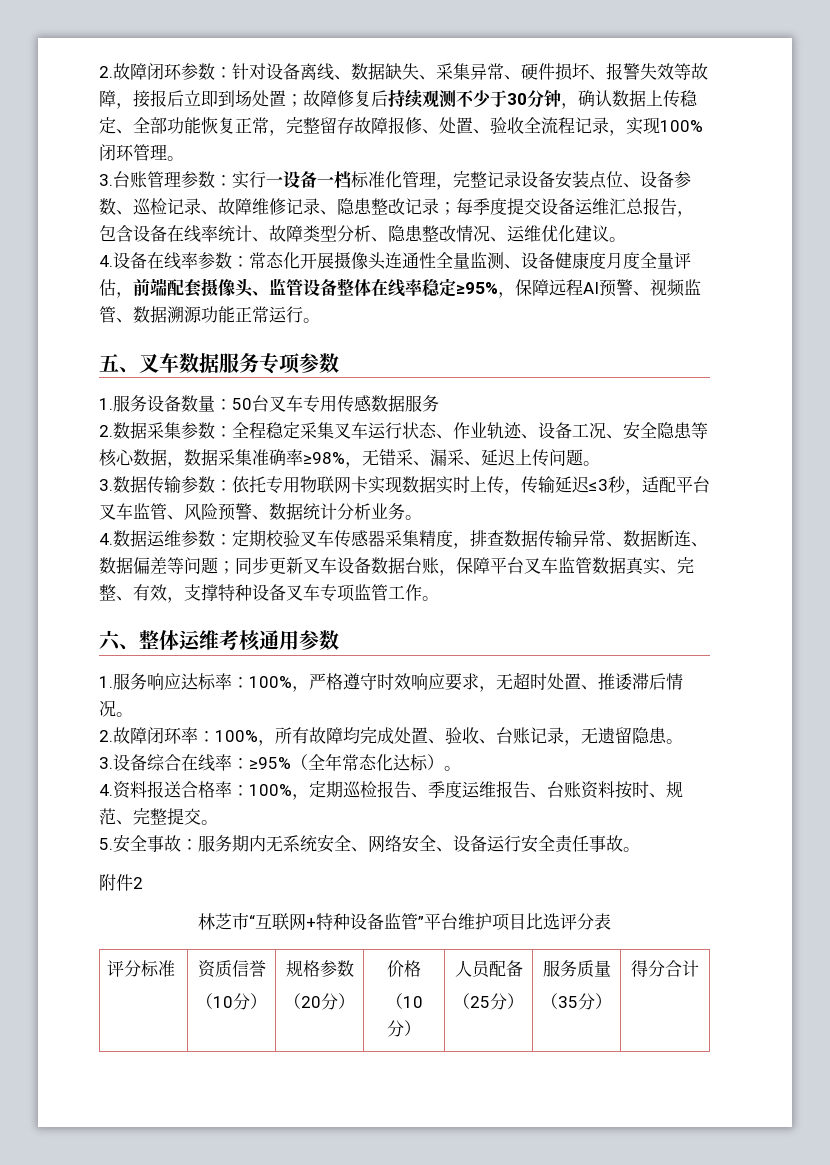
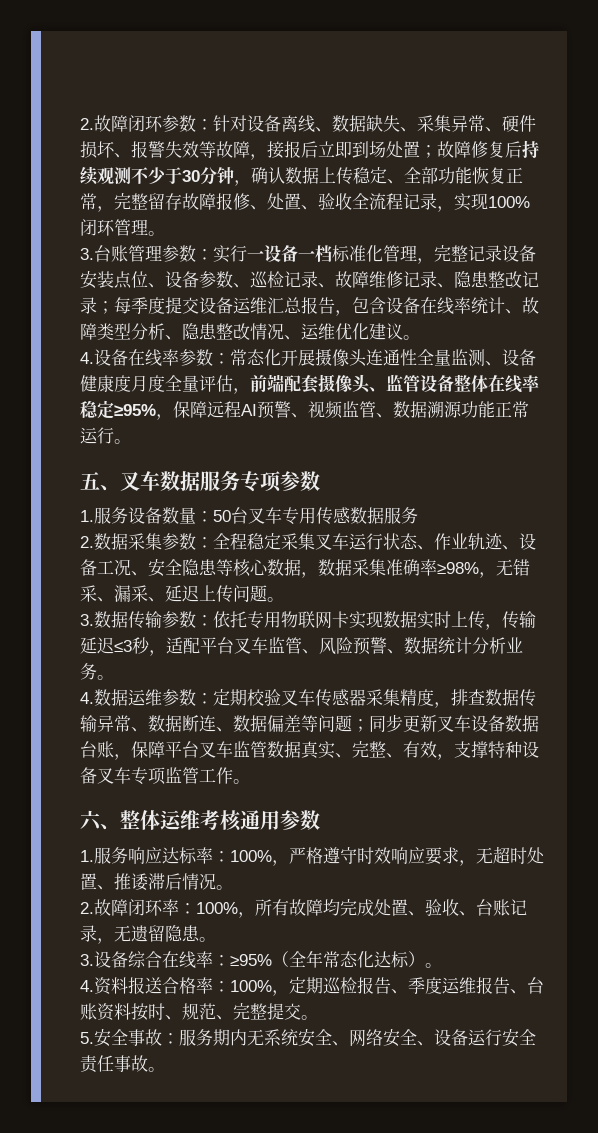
[99,874,143,891] [198,913,611,931] [107,960,176,977] [197,960,266,978] [196,993,267,1010] [285,960,354,977] [284,993,355,1010] [387,960,421,977] [385,993,423,1009] [387,1020,421,1037] [454,960,523,978] [453,993,524,1010] [542,960,611,978] [541,993,612,1010] [631,960,699,977] // 附件2 // 林芝市“互联网+特种设备监管”平台维护项目比选评分表 // 评分标准 | 资质信誉 // （10分） | 规格参数 // （20分） | 价格 // （10分） | 人员配备 // （25分） | 服务质量 // （35分） | 得分合计 -> (165, 1069) none

